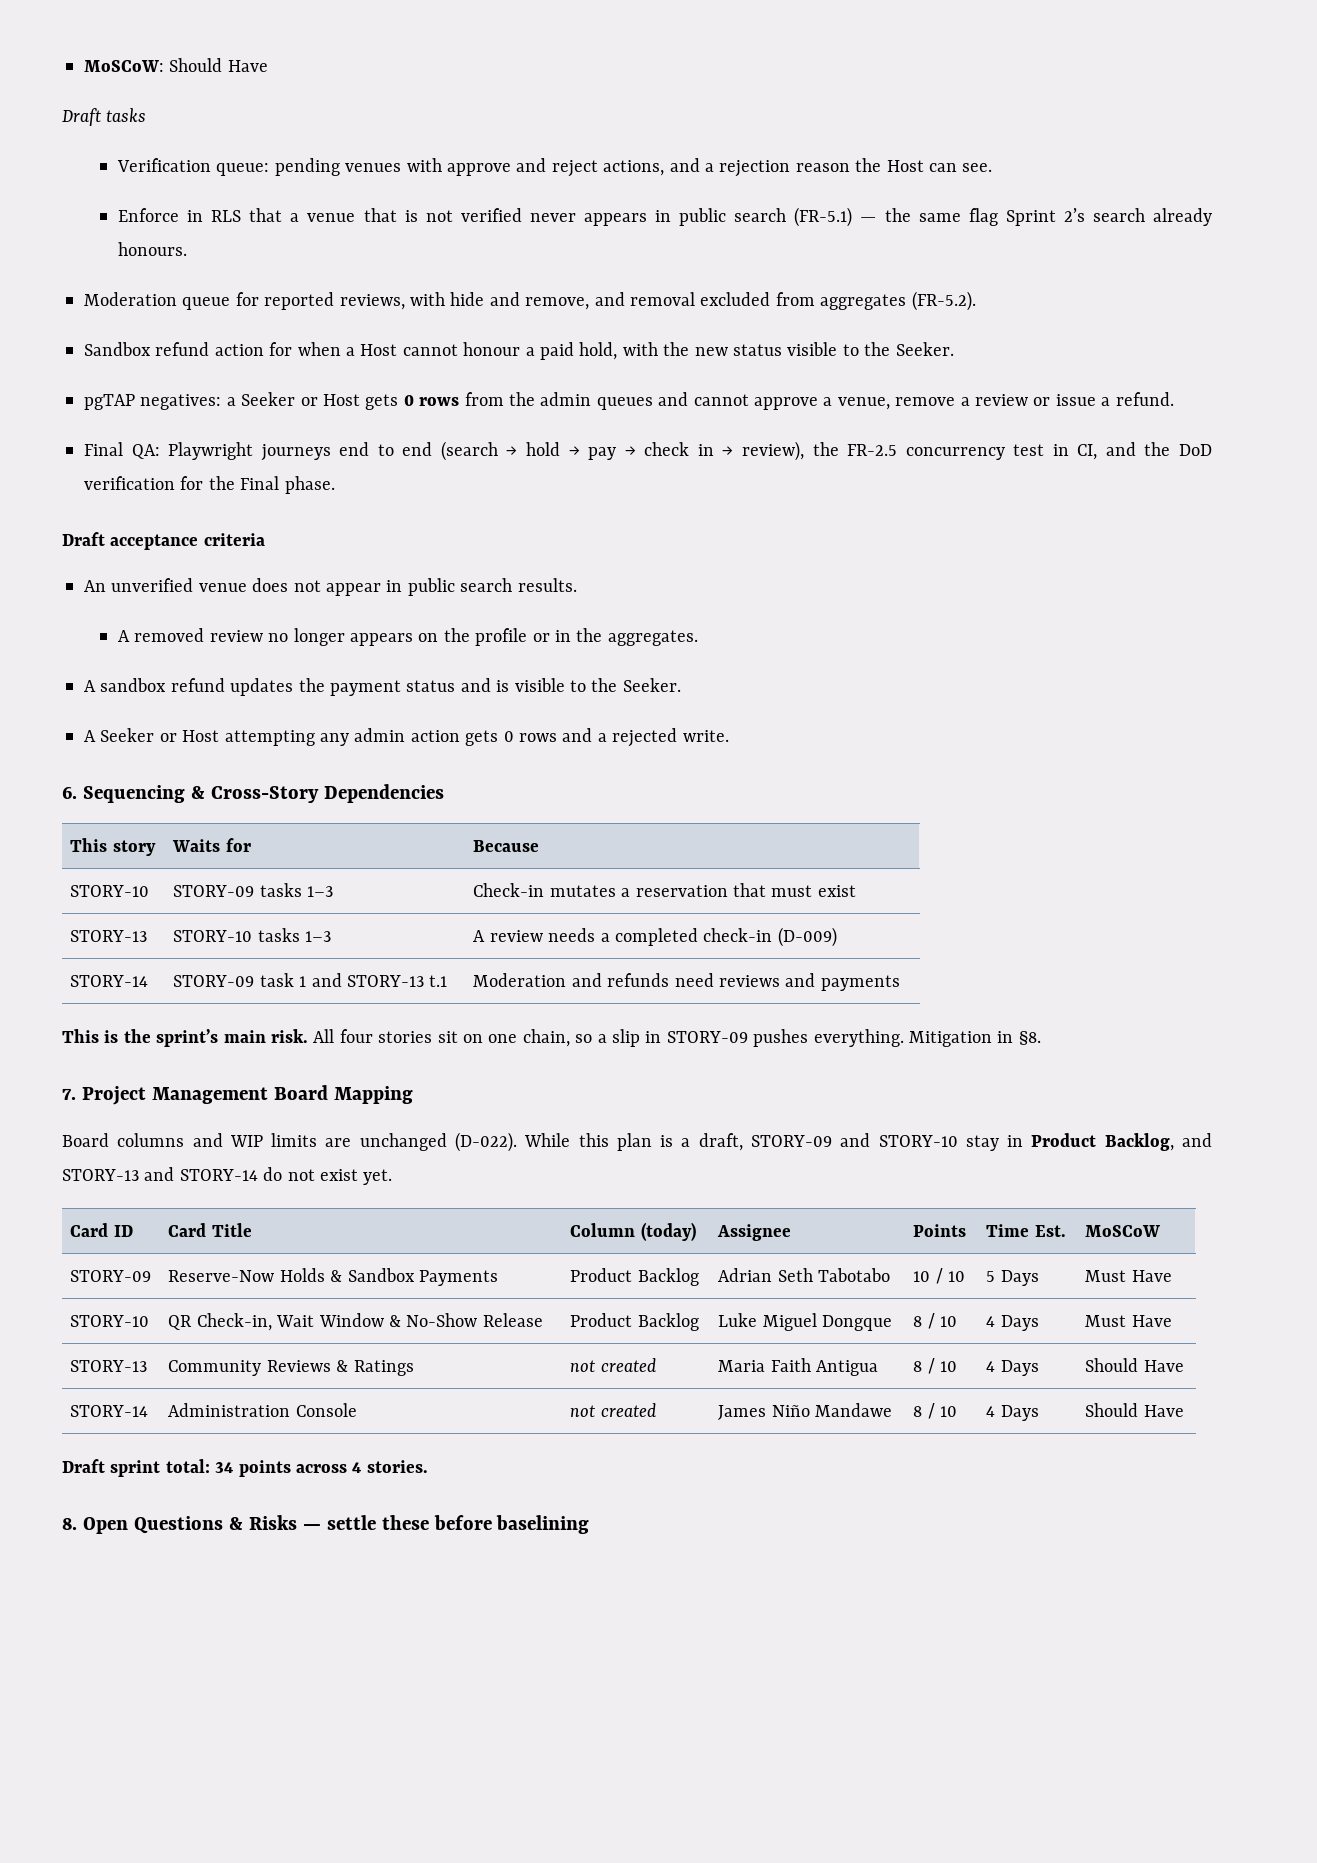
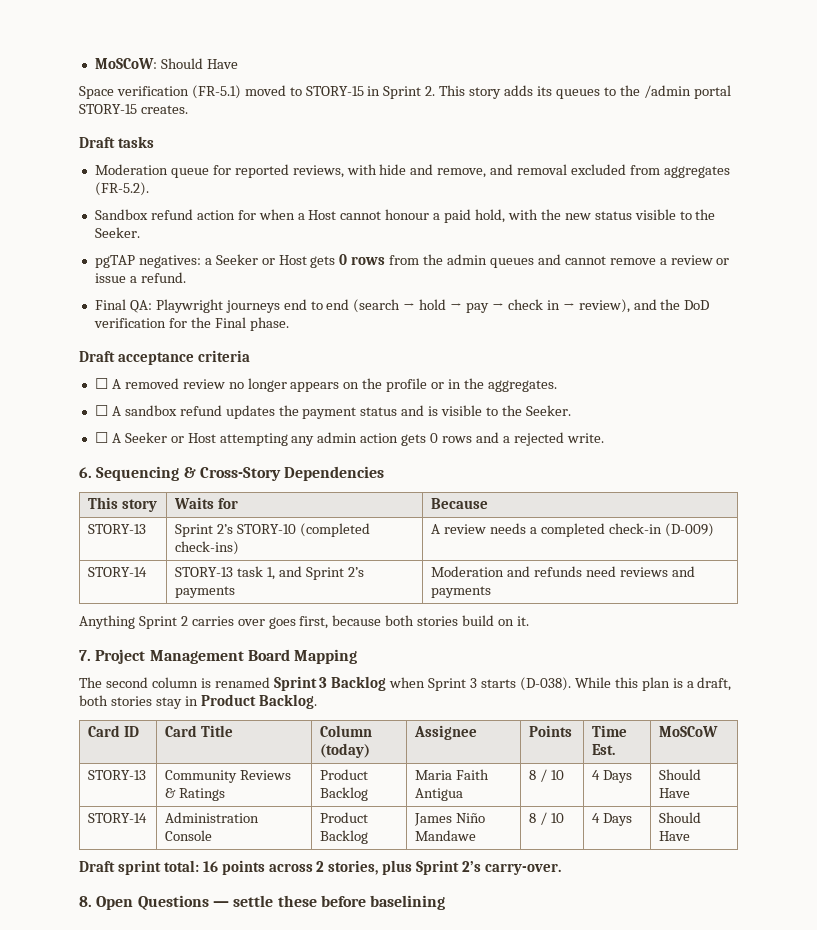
[62,108,147,126] [117,158,993,177] [118,207,1212,227] [118,242,188,256] Draft tasks // Verification queue: pending venues with approve and reject actions, and a rejection reason the Host can see. // Enforce in RLS that a venue that is not verified never appears in public search (FR-5.1) — the same flag Sprint 2’s search already honours. -> [79,85,731,99] [79,104,188,114] [79,136,154,148] Space verification (FR-5.1) moved to STORY-15 in Sprint 2. This story adds its queues to the /admin portal STORY-15 creates. // Draft tasks
[753,397,890,410] approve a venue, -> (606, 260) none
[812,442,1098,460] the FR-2.5 concurrency test in CI, -> (630, 306) none
[84,578,577,596] An unverified venue does not appear in public search results. // -> [94,378,108,389] ☐
(698, 638) none -> [94,405,108,416] ☐
(681, 685) none -> [94,432,108,443] ☐
[70,885,150,897] [173,883,334,897] [473,883,856,897] [70,930,148,942] [173,928,332,942] STORY-10 | STORY-09 tasks 1–3 | Check-in mutates a reservation that must exist // STORY-13 | STORY-10 tasks 1–3 -> [88,524,147,534] [175,523,371,537] [175,541,240,555] STORY-13 | Sprint 2’s STORY-10 (completed check-ins)
[173,973,448,987] STORY-09 task 1 and STORY-13 t.1 -> [175,566,364,580] [175,586,236,598] STORY-13 task 1, and Sprint 2’s payments
[62,1029,1041,1047] This is the sprint’s main risk. All four stories sit on one chain, so a slip in STORY-09 pushes everything. Mitigation in §8. -> [79,615,529,629] Anything Sprint 2 carries over goes first, because both stories build on it.
[62,1132,517,1152] Board columns and WIP limits are unchanged (D-022). -> [79,676,571,691] The second column is renamed Sprint 3 Backlog when Sprint 3 starts (D-038).
[751,1133,1213,1151] [62,1167,393,1185] STORY-09 and STORY-10 stay in Product Backlog, and STORY-13 and STORY-14 do not exist yet. -> [79,694,317,709] both stories stay in Product Backlog.
[70,1270,152,1282] [168,1268,499,1286] [570,1268,699,1286] [718,1268,891,1282] [913,1268,966,1284] [986,1270,1039,1286] [1085,1270,1172,1282] [70,1315,150,1327] [168,1313,543,1331] [570,1313,699,1331] [718,1313,893,1331] [913,1313,958,1329] [986,1315,1039,1331] [1085,1315,1172,1327] // STORY-09 | Reserve-Now Holds & Sandbox Payments | Product Backlog | Adrian Seth Tabotabo | 10 / 10 | 5 Days | Must Have // STORY-10 | QR Check-in, Wait Window & No-Show Release | Product Backlog | Luke Miguel Dongque | 8 / 10 | 4 Days | Must Have -> (719, 731) none
[570,1358,656,1372] not created -> [320,769,369,780] [320,787,369,801] Product Backlog
[570,1403,656,1417] not created -> [320,812,369,823] [320,830,369,844] Product Backlog
[215,1462,234,1473] 34 -> [202,861,218,872] 16
[352,1460,428,1473] 4 stories. -> [316,860,562,875] 2 stories, plus Sprint 2’s carry-over.
[228,1515,297,1530] & Risks -> (209, 902) none

